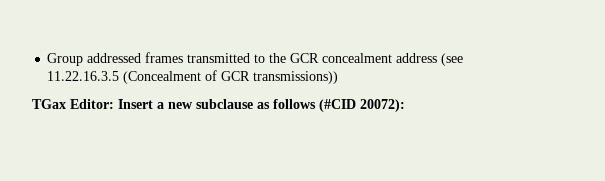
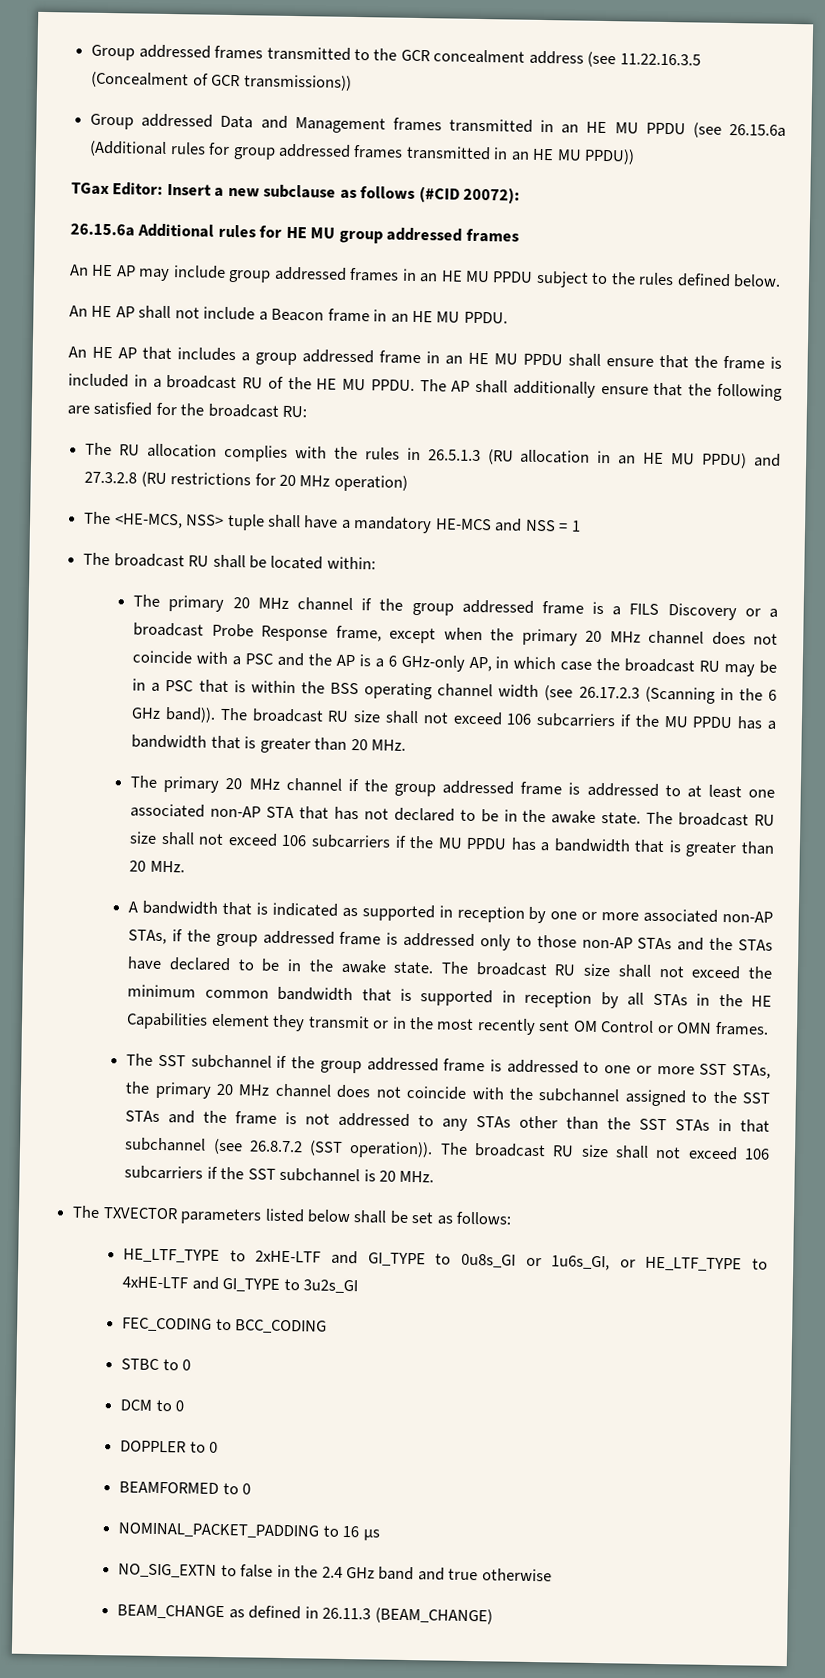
(339, 77) none -> [90,113,786,138] [89,140,636,165] // Group addressed Data and Management frames transmitted in an HE MU PPDU (see 26.15.6a (Additional rules for group addressed frames transmitted in an HE MU PPDU))
(405, 105) none -> [70,223,519,244] [70,264,782,288] [69,305,508,324] [68,346,782,370] [68,373,783,401] [67,401,308,418] [85,442,782,469] [84,471,408,492] [84,511,581,534] [83,552,376,570] [133,594,779,621] [133,622,779,646] [132,650,778,677] [132,678,778,704] [131,707,777,730] [131,734,406,754] [130,775,775,799] [130,803,776,827] [129,831,776,858] [129,860,185,873] [128,900,773,924] [128,929,773,951] [127,956,773,980] [127,984,773,1009] [126,1012,769,1036] [126,1053,772,1079] [125,1081,770,1107] [125,1110,771,1133] [124,1137,770,1161] [124,1165,435,1183] [72,1205,513,1225] [123,1248,769,1272] [122,1276,359,1294] [122,1317,328,1334] [121,1358,192,1371] [120,1399,185,1412] [120,1440,219,1453] [119,1481,252,1495] [118,1522,380,1541] [118,1563,552,1582] [117,1604,493,1625] // 26.15.6a Additional rules for HE MU group addressed frames // An HE AP may include group addressed frames in an HE MU PPDU subject to the rules defined below. // An HE AP shall not include a Beacon frame in an HE MU PPDU. // An HE AP that includes a group addressed frame in an HE MU PPDU shall ensure that the frame is included in a broadcast RU of the HE MU PPDU. The AP shall additionally ensure that the following are satisfied for the broadcast RU: // The RU allocation complies with the rules in 26.5.1.3 (RU allocation in an HE MU PPDU) and 27.3.2.8 (RU restrictions for 20 MHz operation) // The <HE-MCS, NSS> tuple shall have a mandatory HE-MCS and NSS = 1 // The broadcast RU shall be located within: // The primary 20 MHz channel if the group addressed frame is a FILS Discovery or a broadcast Probe Response frame, except when the primary 20 MHz channel does not coincide with a PSC and the AP is a 6 GHz-only AP, in which case the broadcast RU may be in a PSC that is within the BSS operating channel width (see 26.17.2.3 (Scanning in the 6 GHz band)). The broadcast RU size shall not exceed 106 subcarriers if the MU PPDU has a bandwidth that is greater than 20 MHz. // The primary 20 MHz channel if the group addressed frame is addressed to at least one associated non-AP STA that has not declared to be in the awake state. The broadcast RU size shall not exceed 106 subcarriers if the MU PPDU has a bandwidth that is greater than 20 MHz. // A bandwidth that is indicated as supported in reception by one or more associated non-AP STAs, if the group addressed frame is addressed only to those non-AP STAs and the STAs have declared to be in the awake state. The broadcast RU size shall not exceed the minimum common bandwidth that is supported in reception by all STAs in the HE Capabilities element they transmit or in the most recently sent OM Control or OMN frames. // The SST subchannel if the group addressed frame is addressed to one or more SST STAs, the primary 20 MHz channel does not coincide with the subchannel assigned to the SST STAs and the frame is not addressed to any STAs other than the SST STAs in that subchannel (see 26.8.7.2 (SST operation)). The broadcast RU size shall not exceed 106 subcarriers if the SST subchannel is 20 MHz. // The TXVECTOR parameters listed below shall be set as follows: // HE_LTF_TYPE to 2xHE-LTF and GI_TYPE to 0u8s_GI or 1u6s_GI, or HE_LTF_TYPE to 4xHE-LTF and GI_TYPE to 3u2s_GI // FEC_CODING to BCC_CODING // STBC to 0 // DCM to 0 // DOPPLER to 0 // BEAMFORMED to 0 // NOMINAL_PACKET_PADDING to 16 μs // NO_SIG_EXTN to false in the 2.4 GHz band and true otherwise // BEAM_CHANGE as defined in 26.11.3 (BEAM_CHANGE)

